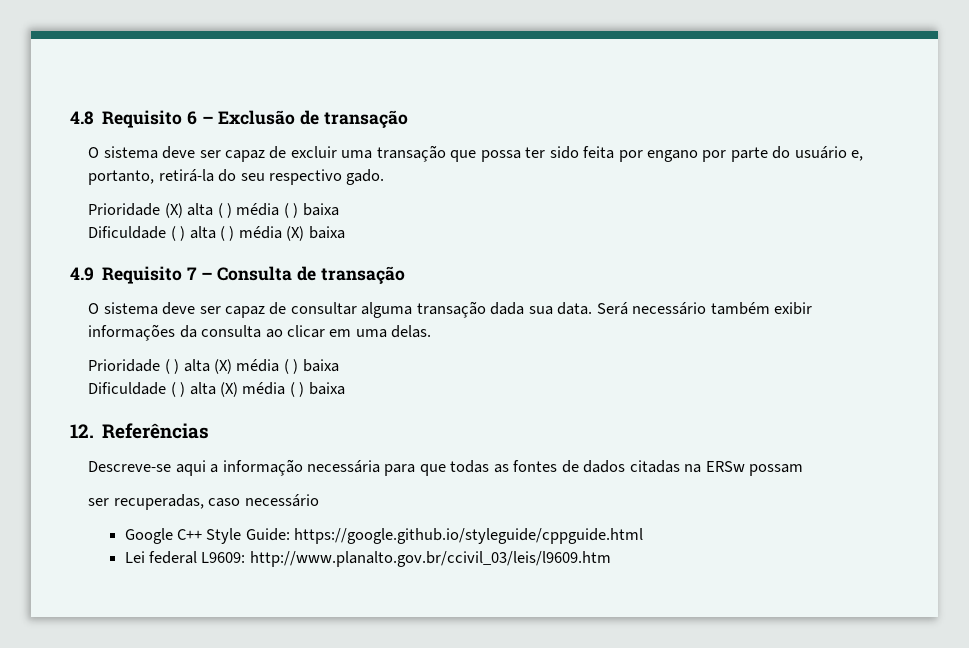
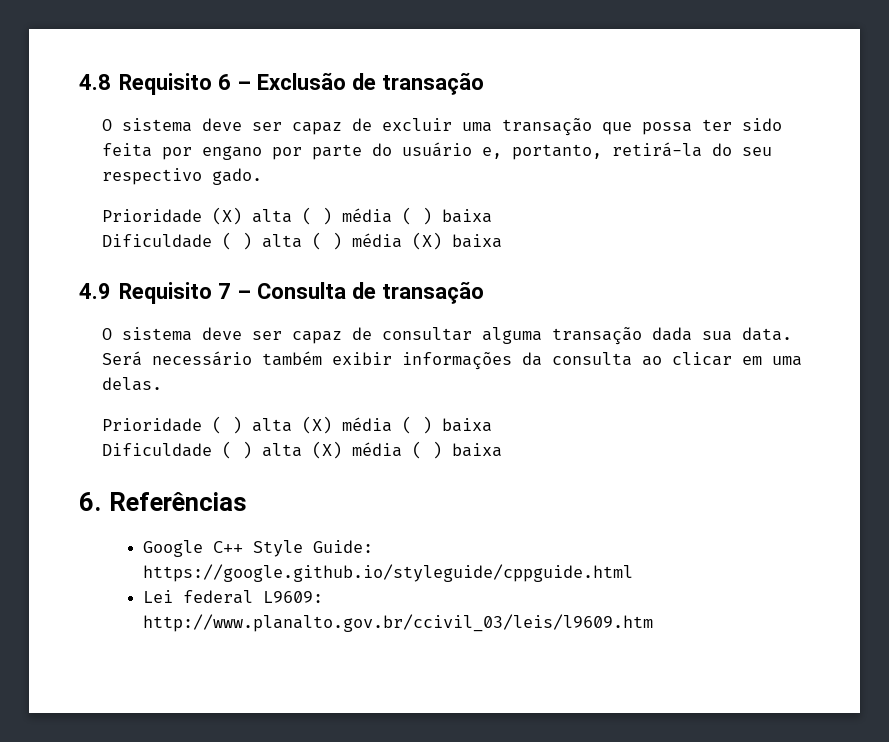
[70,424,94,438] 12. -> [79,492,101,511] 6.
[88,459,804,476] [88,494,319,510] // Descreve-se aqui a informação necessária para que todas as fontes de dados citadas na ERSw possam // ser recuperadas, caso necessário -> (248, 501) none

